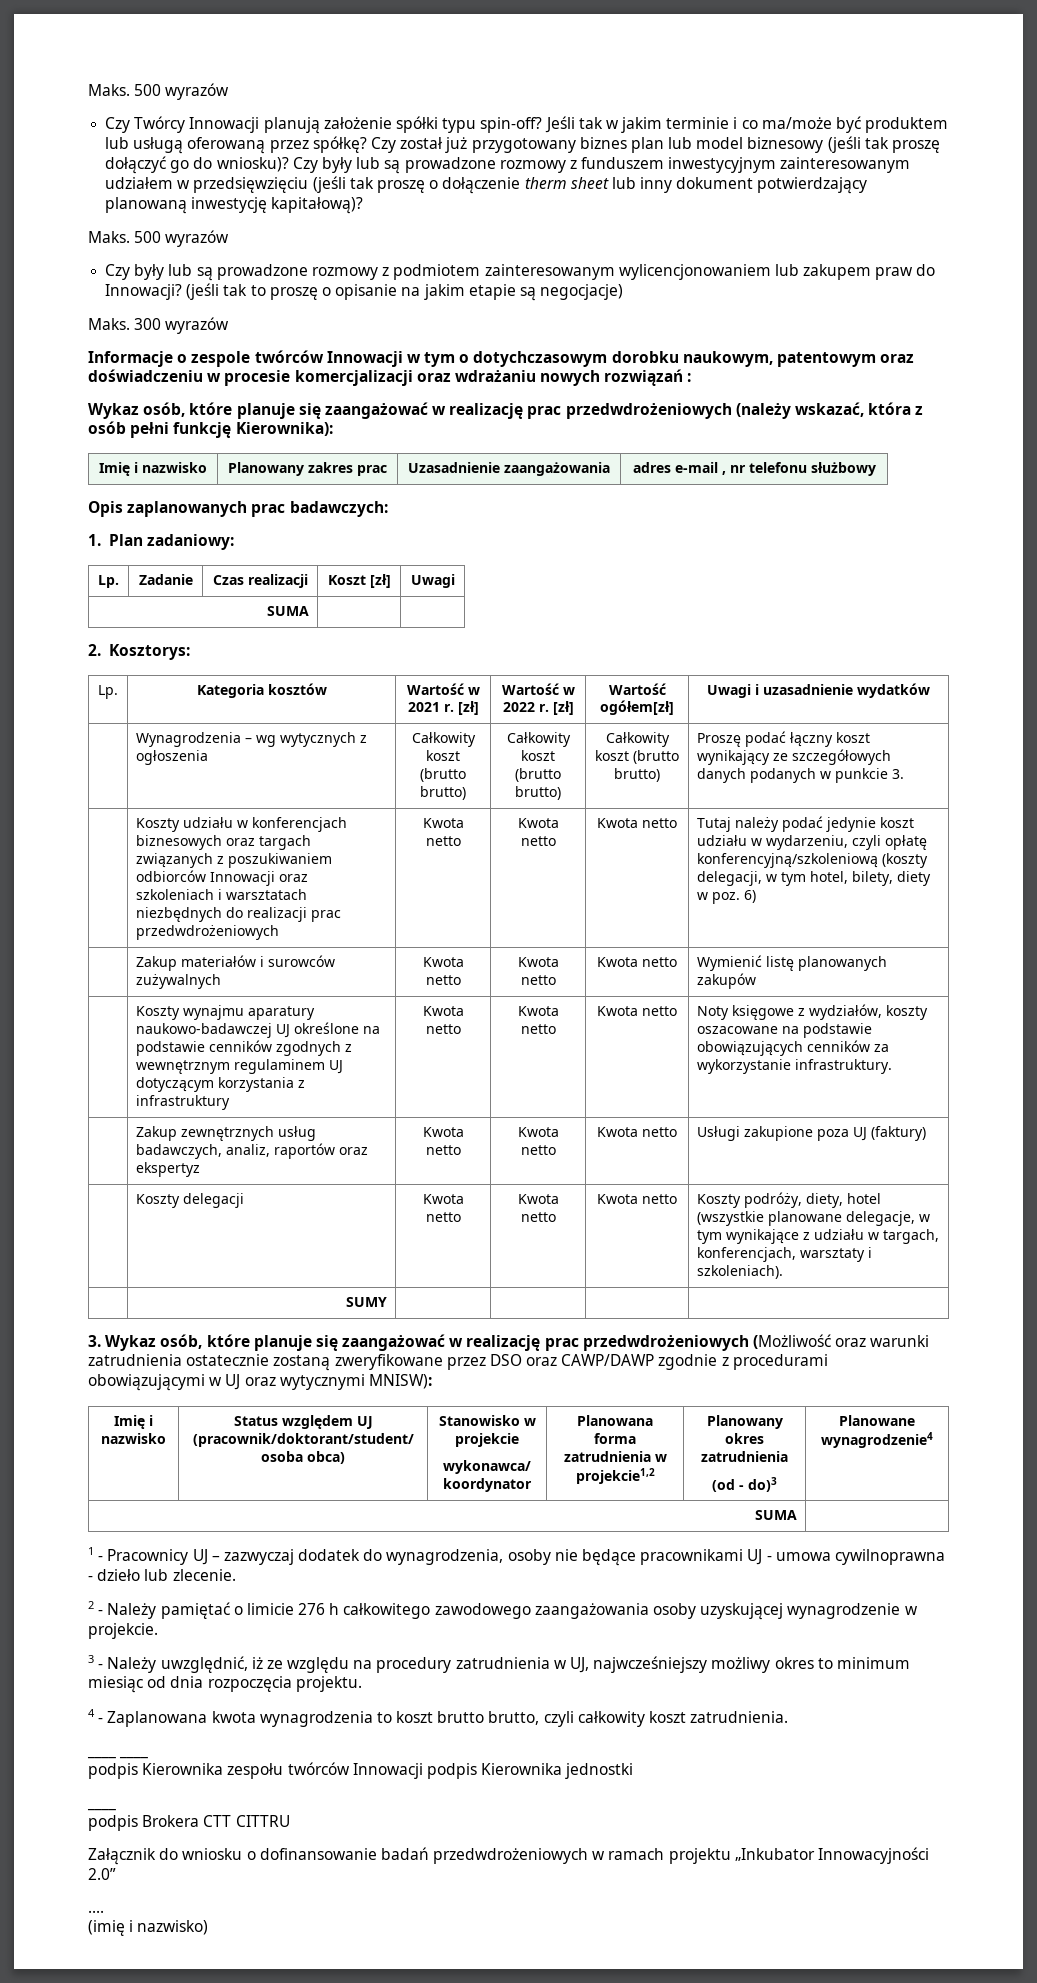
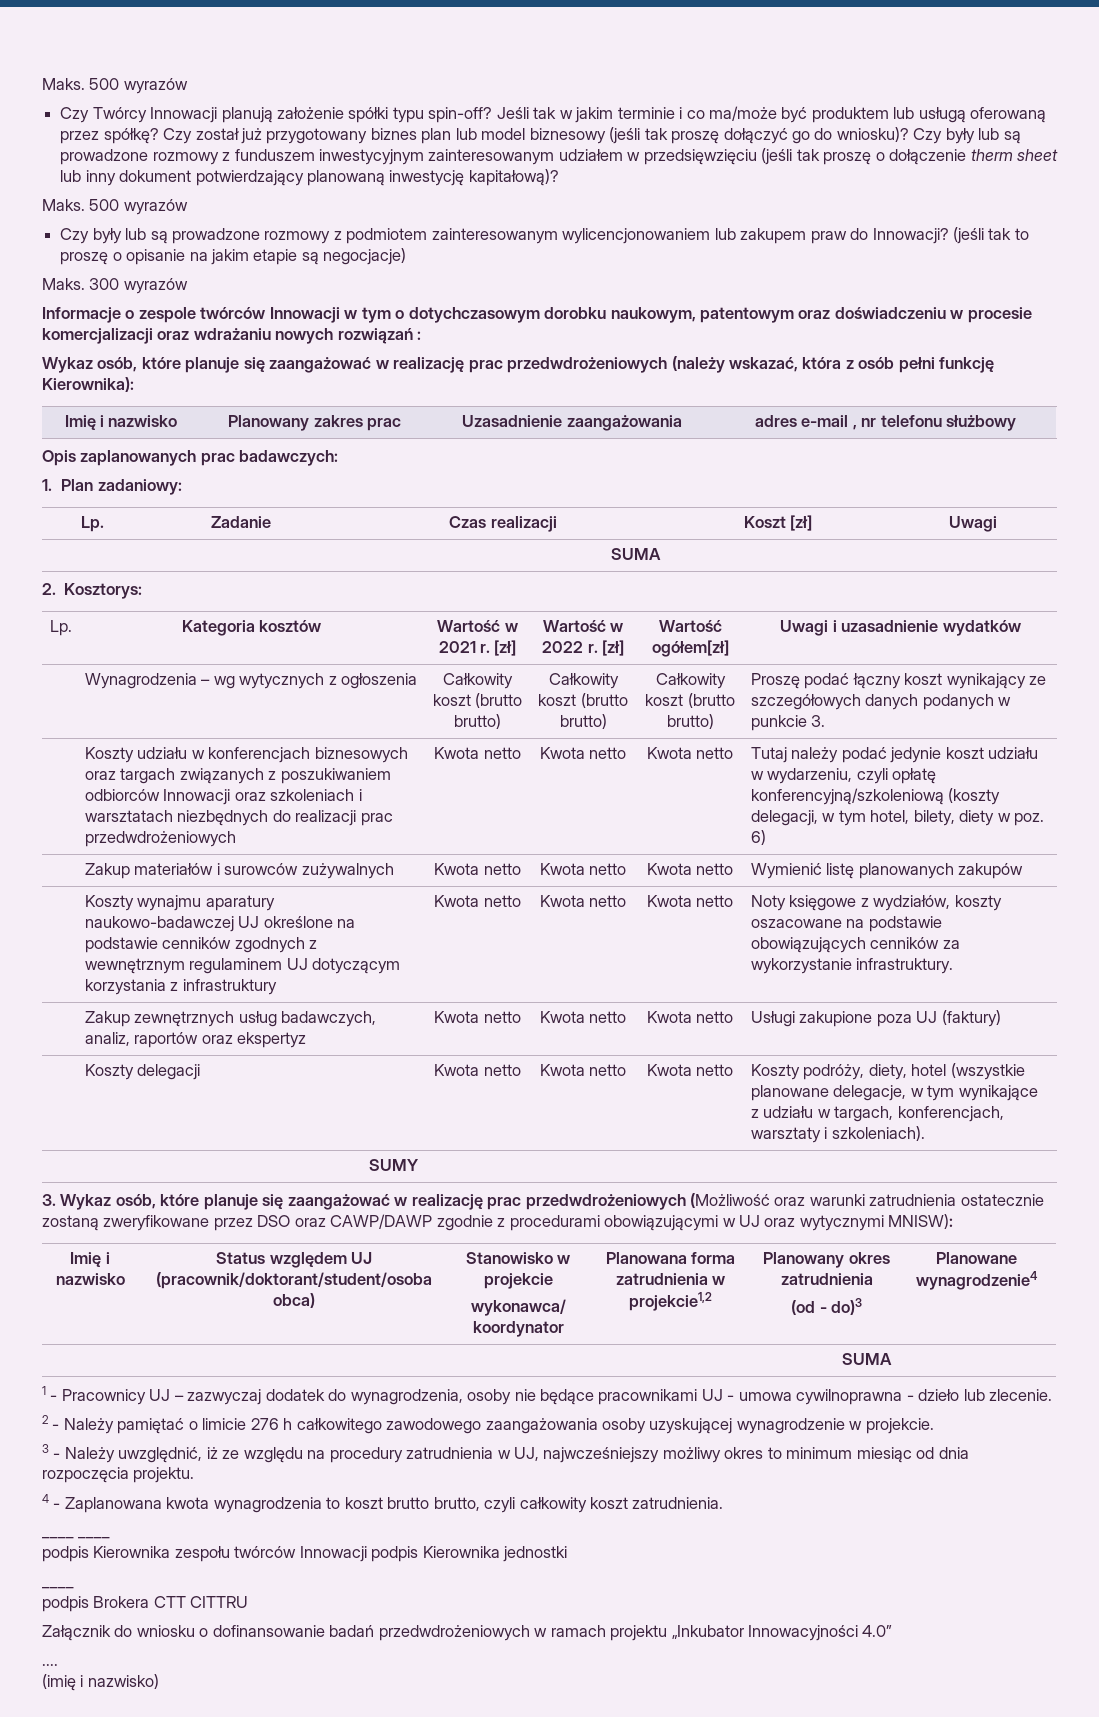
[88,1868,116,1880] 2.0” -> [862,1625,893,1637] 4.0”

